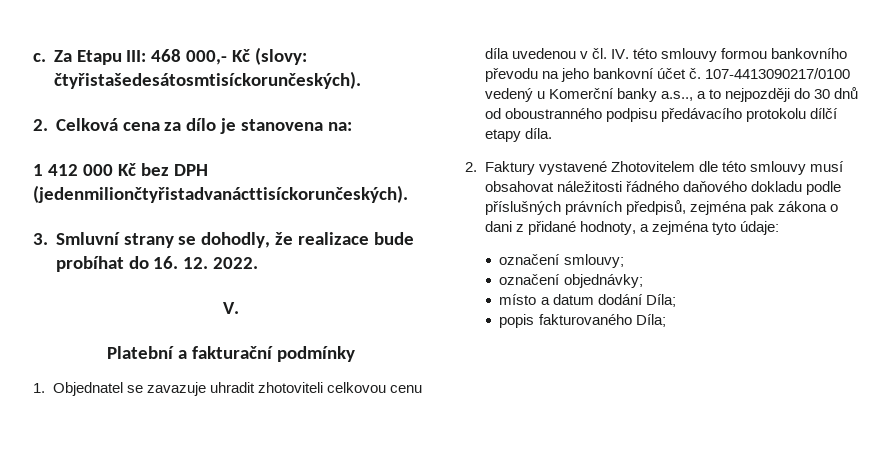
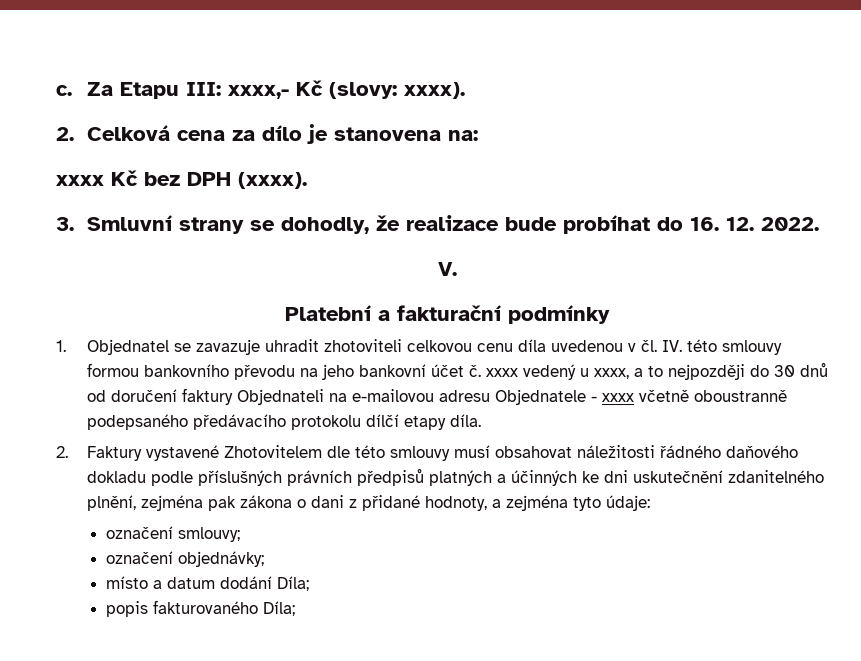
[151,49,228,65] 468 000,- -> [228,85,290,99] xxxx,-
[53,71,361,89] čtyřistašedesátosmtisíckorunčeských). -> [404,82,466,99] xxxx).
[33,164,113,176] 1 412 000 -> [56,175,104,186] xxxx
[33,185,408,203] (jedenmiliončtyřistadvanácttisíckorunčeských). -> [238,172,307,189] (xxxx).
[704,68,850,79] 107-4413090217/0100 -> [486,368,519,377] xxxx
[548,88,693,102] Komerční banky a.s.., -> [594,368,630,379] xxxx,
[504,108,657,122] oboustranného podpisu -> [111,388,788,405] [87,414,189,430] doručení faktury Objednateli na e-mailovou adresu Objednatele - xxxx včetně oboustranně podepsaného
[625,200,686,215] předpisů, -> [357,468,825,486] [87,495,137,511] předpisů platných a účinných ke dni uskutečnění zdanitelného plnění,

